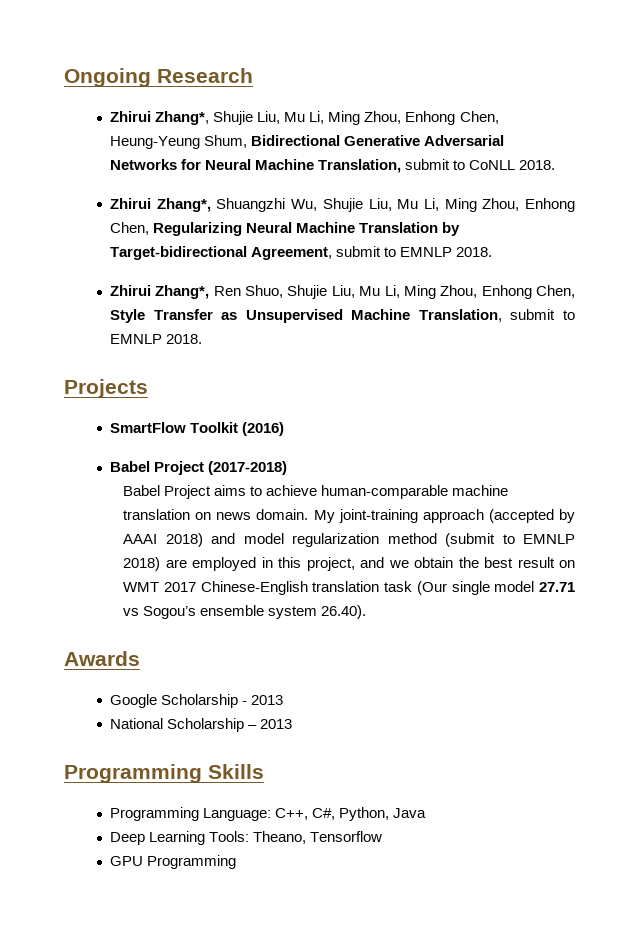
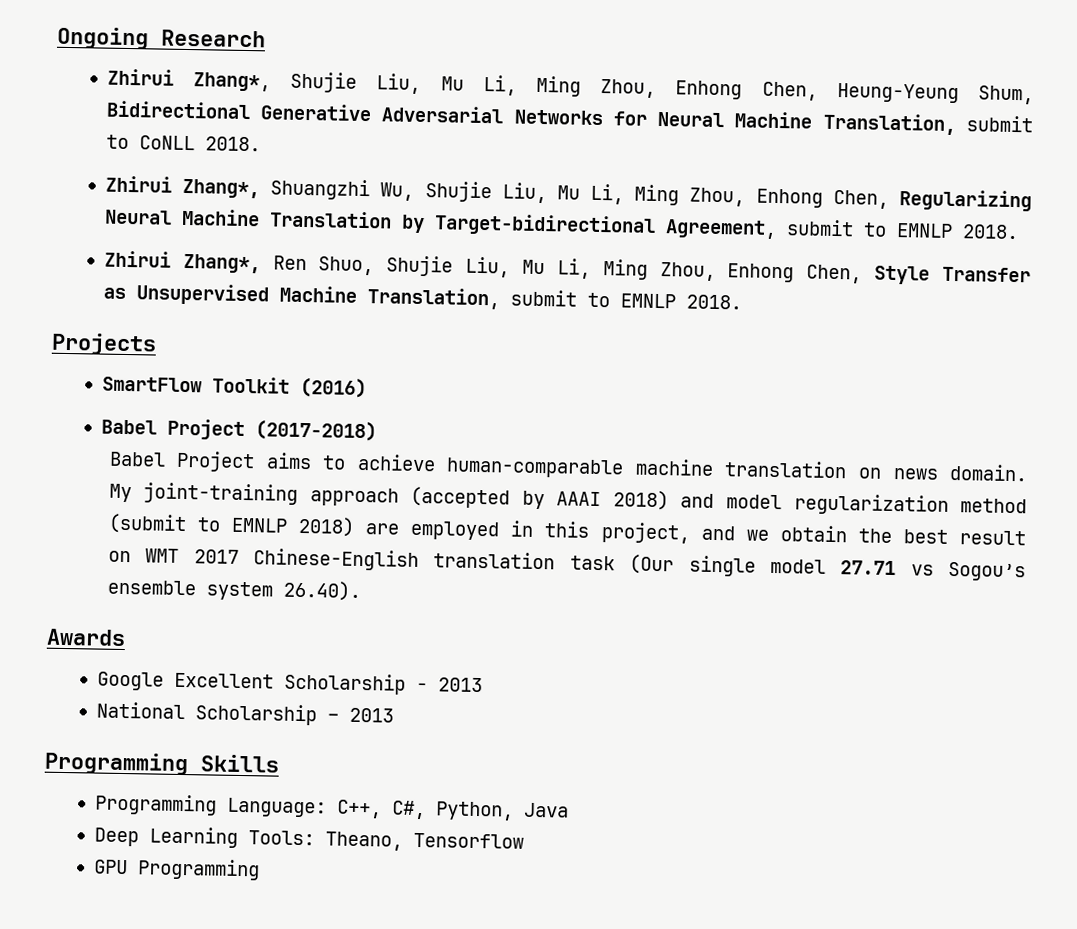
(158, 701) none -> [173,672,274,689] Excellent

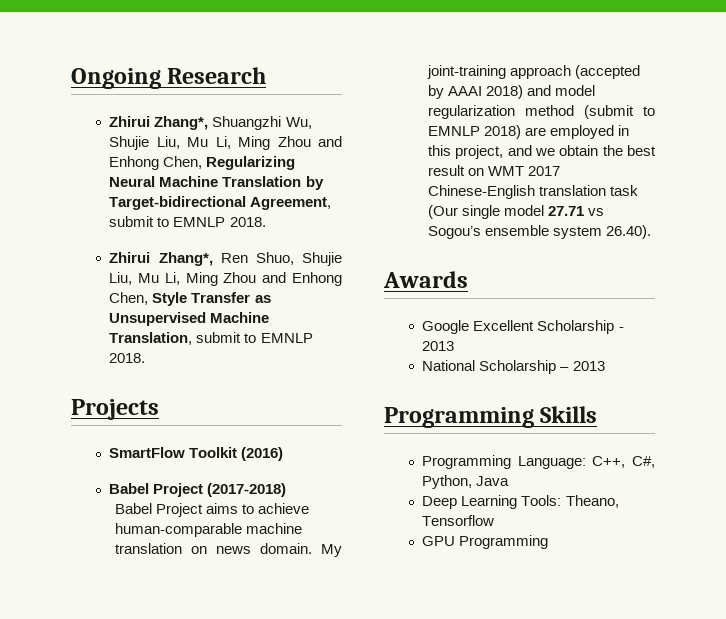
[106,68,1034,105] [105,100,1033,136] [105,134,261,152] // Zhirui Zhang*, Shujie Liu, Mu Li, Ming Zhou, Enhong Chen, Heung-Yeung Shum, Bidirectional Generative Adversarial Networks for Neural Machine Translation, submit to CoNLL 2018. -> (267, 75) none
[689,187,746,207] Zhou, -> [277,136,343,147] Zhou and
[659,262,716,281] Zhou, -> [223,272,287,283] Zhou and

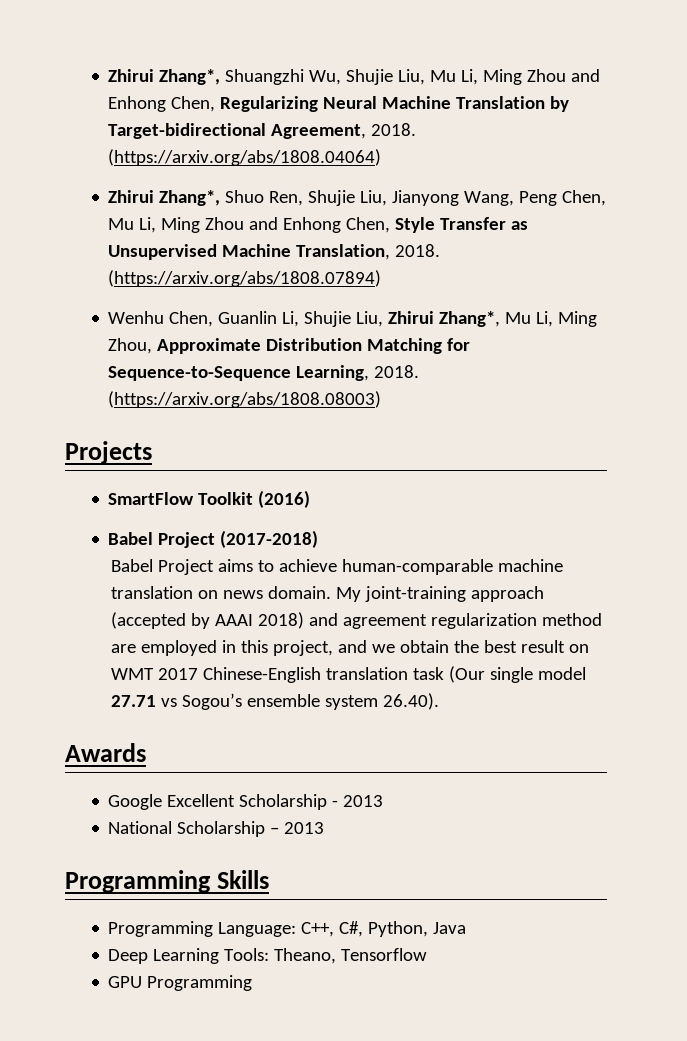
[71,67,267,89] Ongoing Research // -> (108, 75) none
[109,216,266,227] [109,252,342,266] [109,272,133,285] submit to EMNLP 2018. // Zhirui Zhang*, Ren Shuo, Shujie Liu, -> [371,123,417,136] [108,149,382,166] [108,190,607,206] 2018. (https://arxiv.org/abs/1808.04064) // Zhirui Zhang*, Shuo Ren, Shujie Liu, Jianyong Wang, Peng Chen,
[196,332,313,343] [109,353,146,363] submit to EMNLP 2018. -> [395,244,441,257] [108,270,382,287] [108,311,598,327] [108,338,471,354] [108,365,420,381] [108,391,382,408] 2018. (https://arxiv.org/abs/1808.07894) // Wenhu Chen, Guanlin Li, Shujie Liu, Zhirui Zhang*, Mu Li, Ming Zhou, Approximate Distribution Matching for Sequence-to-Sequence Learning, 2018. (https://arxiv.org/abs/1808.08003)
[554,85,595,96] model -> [343,614,428,629] agreement
[583,105,655,119] [427,125,521,139] (submit to EMNLP 2018) -> (603, 619) none

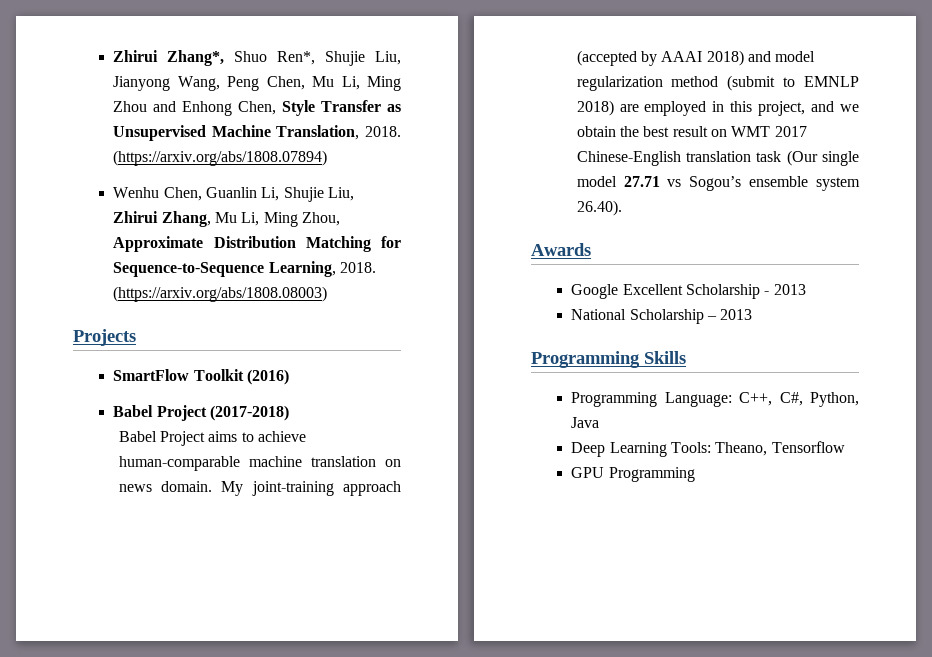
[108,69,601,85] [108,96,570,112] [108,123,417,139] [108,149,382,166] [108,190,304,206] Zhirui Zhang*, Shuangzhi Wu, Shujie Liu, Mu Li, Ming Zhou and Enhong Chen, Regularizing Neural Machine Translation by Target-bidirectional Agreement, 2018. (https://arxiv.org/abs/1808.04064) // Zhirui Zhang*, Shuo Ren, -> [113,50,316,66] Zhirui Zhang*, Shuo Ren*,
[439,311,501,327] Zhang*, -> [161,211,211,227] Zhang,
[343,614,428,629] agreement -> [775,51,816,62] model
(603, 619) none -> [727,75,859,91] [576,100,614,116] (submit to EMNLP 2018)

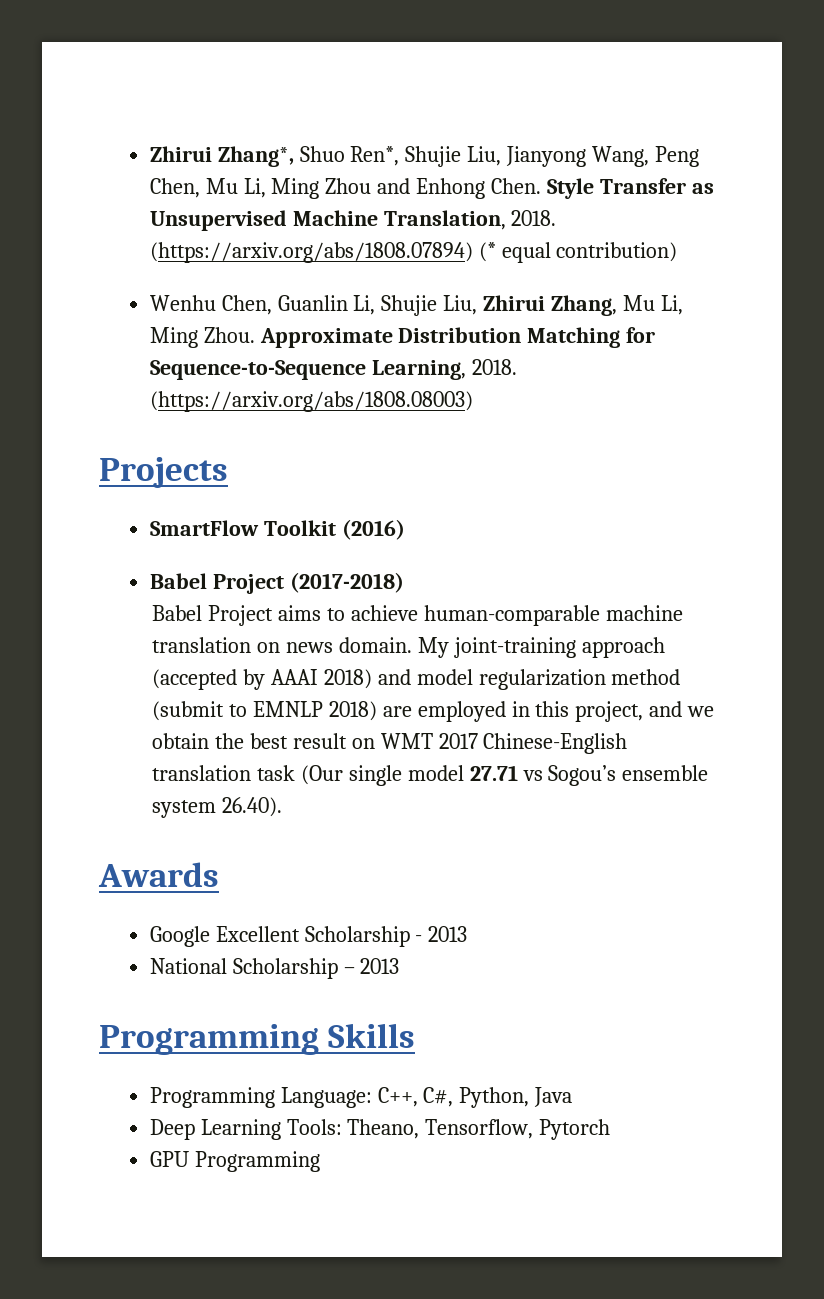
[238,101,277,115] Chen, -> [491,178,542,194] Chen.
(328, 158) none -> [478,242,678,263] (* equal contribution)
[302,212,341,226] Zhou, -> [203,327,255,343] Zhou.
[771,441,845,453] Tensorflow -> [425,1119,611,1140] Tensorflow, Pytorch

